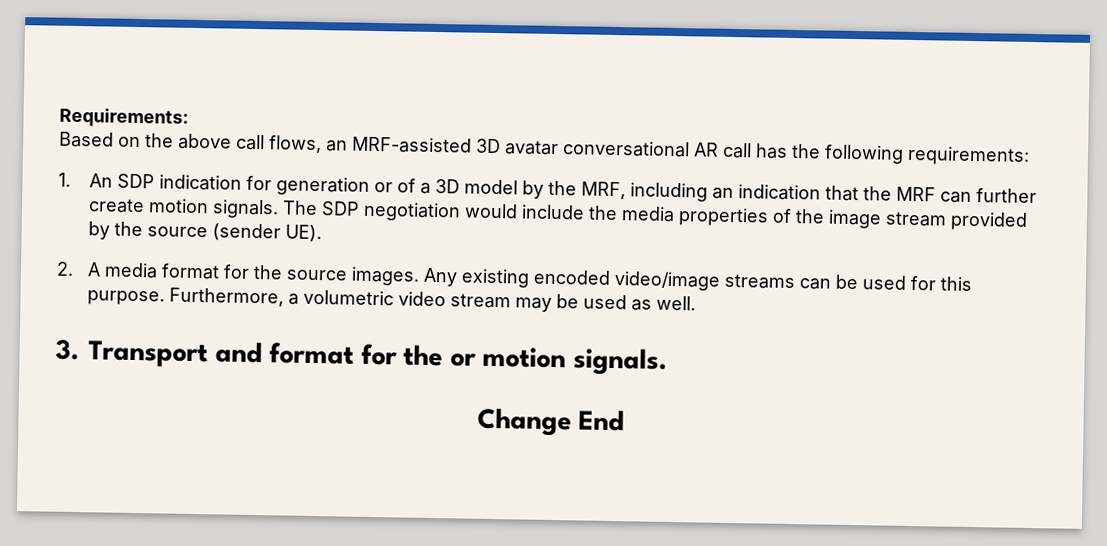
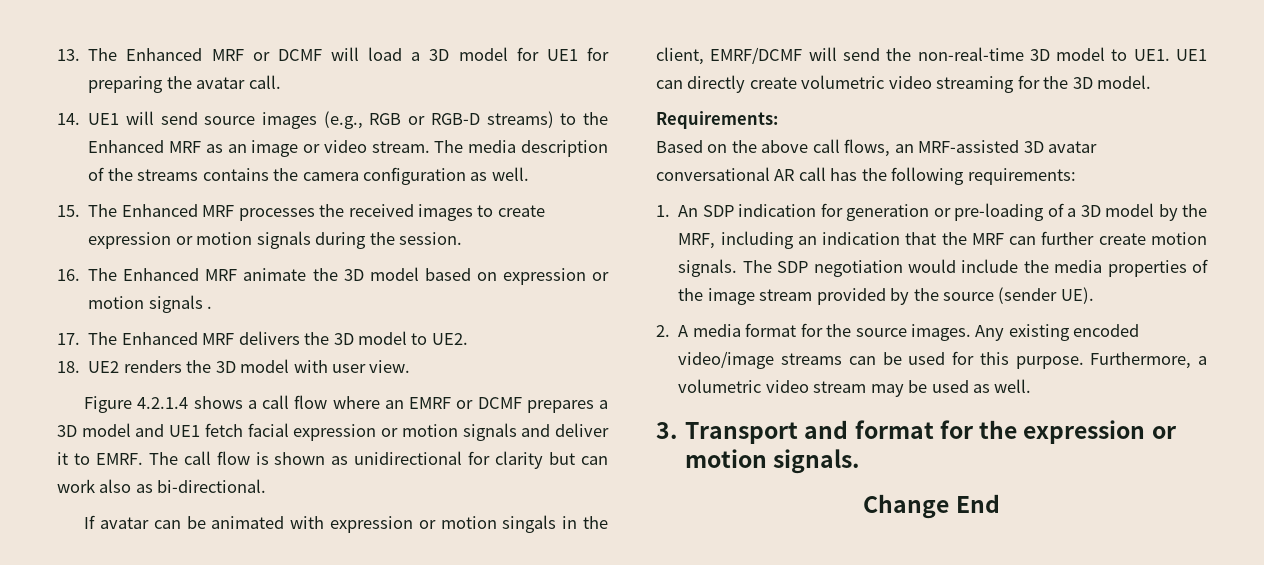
(59, 117) none -> [57,47,609,61] [88,75,281,93] [57,111,608,129] [88,140,608,157] [88,167,529,185] [57,204,545,221] [88,231,462,249] [57,267,609,285] [88,295,213,313] [57,331,468,345] [57,359,411,373] [84,395,608,413] [57,423,610,441] [57,451,608,469] [57,479,267,493] [84,515,608,533] [656,47,1207,65] [656,75,1152,93] 13. The Enhanced MRF or DCMF will load a 3D model for UE1 for preparing the avatar call. // 14. UE1 will send source images (e.g., RGB or RGB-D streams) to the Enhanced MRF as an image or video stream. The media description of the streams contains the camera configuration as well. // 15. The Enhanced MRF processes the received images to create expression or motion signals during the session. // 16. The Enhanced MRF animate the 3D model based on expression or motion signals . // 17. The Enhanced MRF delivers the 3D model to UE2. // 18. UE2 renders the 3D model with user view. // Figure 4.2.1.4 shows a call flow where an EMRF or DCMF prepares a 3D model and UE1 fetch facial expression or motion signals and deliver it to EMRF. The call flow is shown as unidirectional for clarity but can work also as bi-directional. // If avatar can be animated with expression or motion singals in the client, EMRF/DCMF will send the non-real-time 3D model to UE1. UE1 can directly create volumetric video streaming for the 3D model. //
(393, 187) none -> [954,203,1045,221] pre-loading
(444, 355) none -> [1023,420,1146,444] expression

